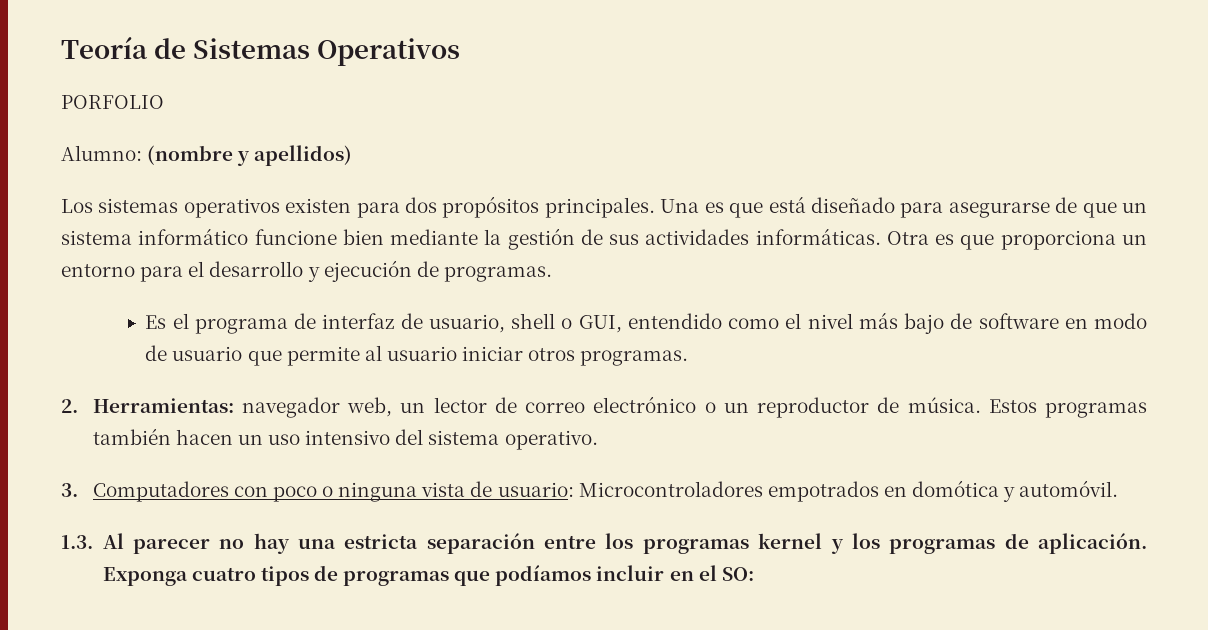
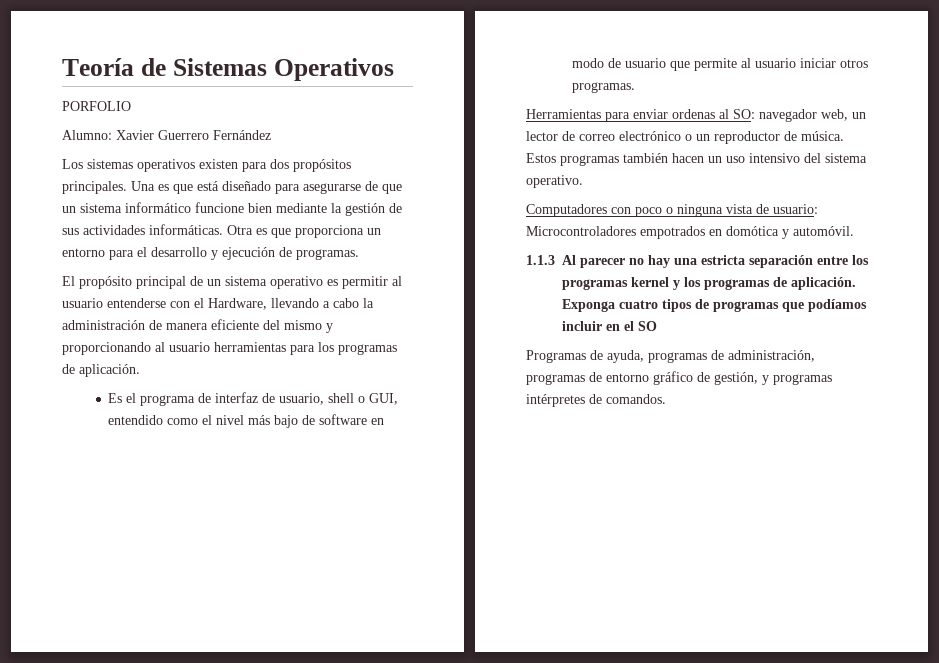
[147,145,353,166] (nombre y apellidos) -> [116,130,271,140] Xavier Guerrero Fernández
(552, 274) none -> [62,276,402,289] [62,298,374,310] [62,319,333,333] [62,342,397,355] [62,364,140,377] // El propósito principal de un sistema operativo es permitir al usuario entenderse con el Hardware, llevando a cabo la administración de manera eficiente del mismo y proporcionando al usuario herramientas para los programas de aplicación.
[61,398,234,413] 2. Herramientas: -> [526,109,755,122] Herramientas para enviar ordenas al SO:
[61,483,78,497] 3. -> (583, 181) none
[61,535,93,549] 1.3. -> [526,255,555,265] 1.1.3
[721,567,754,581] SO: -> [638,321,657,331] [526,350,815,363] [526,371,832,385] [526,394,666,407] SO // Programas de ayuda, programas de administración, programas de entorno gráfico de gestión, y programas intérpretes de comandos.

